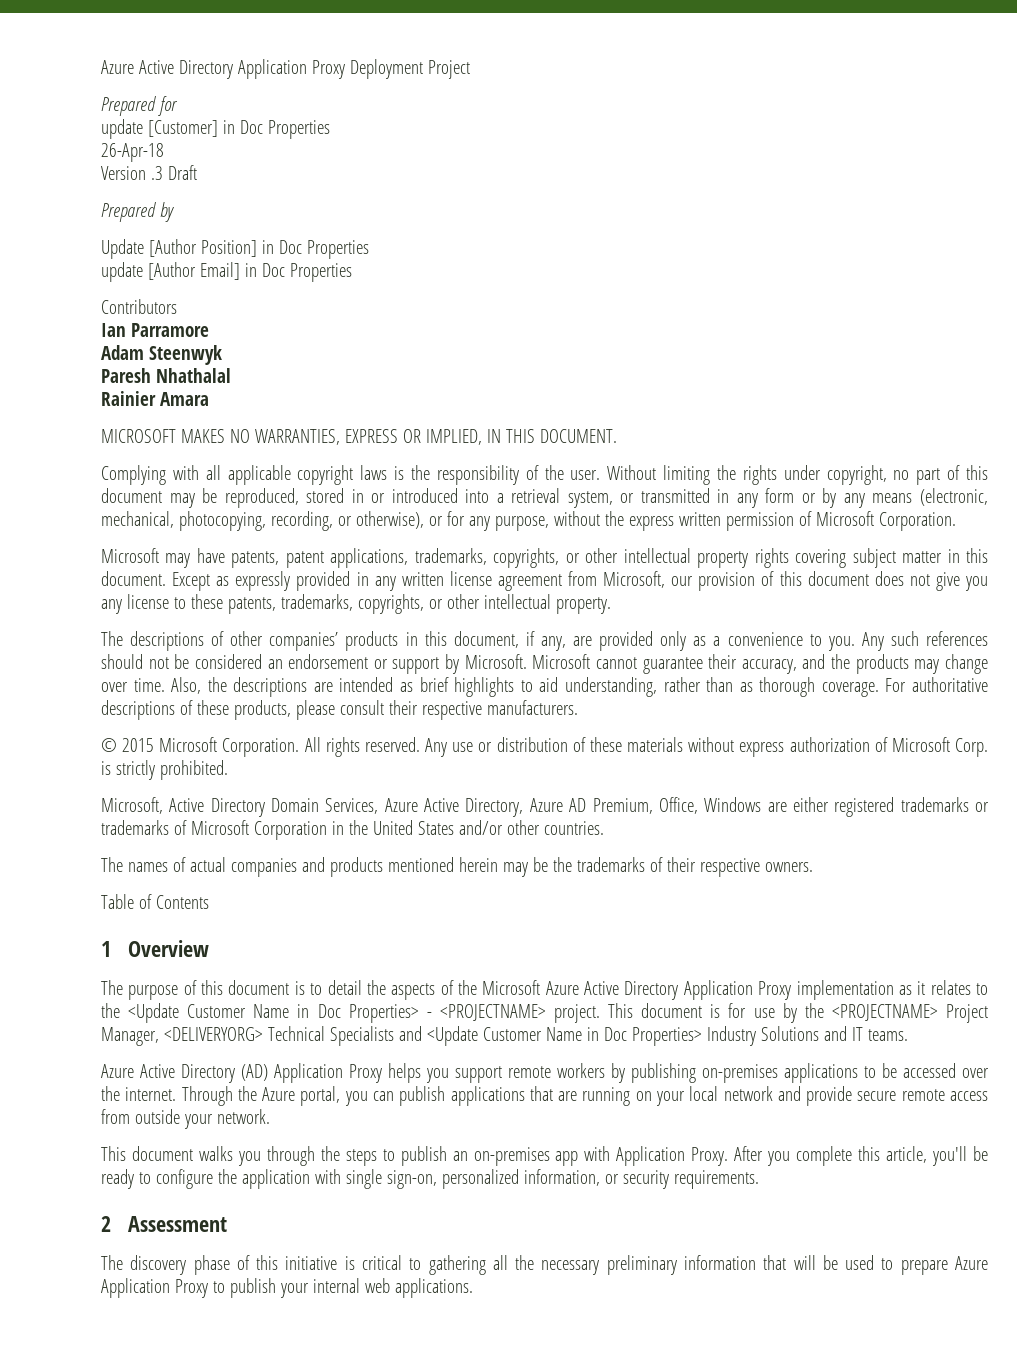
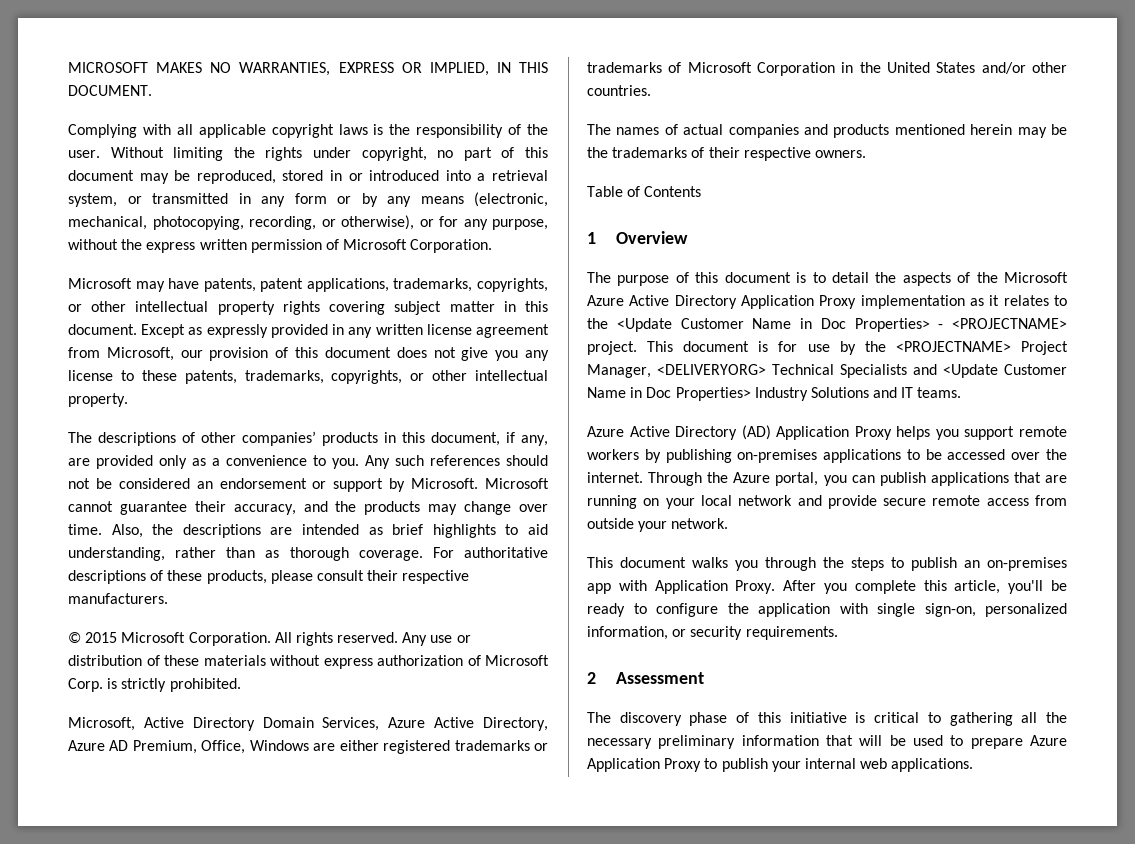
[101,59,470,79] [101,96,178,116] [101,119,330,139] [101,143,164,162] [101,165,197,180] [101,202,174,222] [101,239,369,259] [101,262,352,282] [101,299,177,314] [101,323,209,337] [101,345,222,365] [101,368,231,383] [101,391,209,406] Azure Active Directory Application Proxy Deployment Project // Prepared for // update [Customer] in Doc Properties // 26-Apr-18 // Version .3 Draft // Prepared by // Update [Author Position] in Doc Properties // update [Author Email] in Doc Properties // Contributors // Ian Parramore // Adam Steenwyk // Paresh Nhathalal // Rainier Amara // -> (68, 67) none

